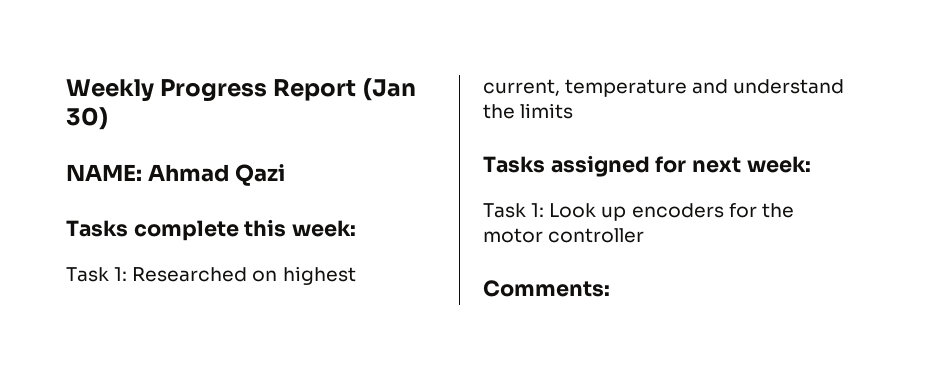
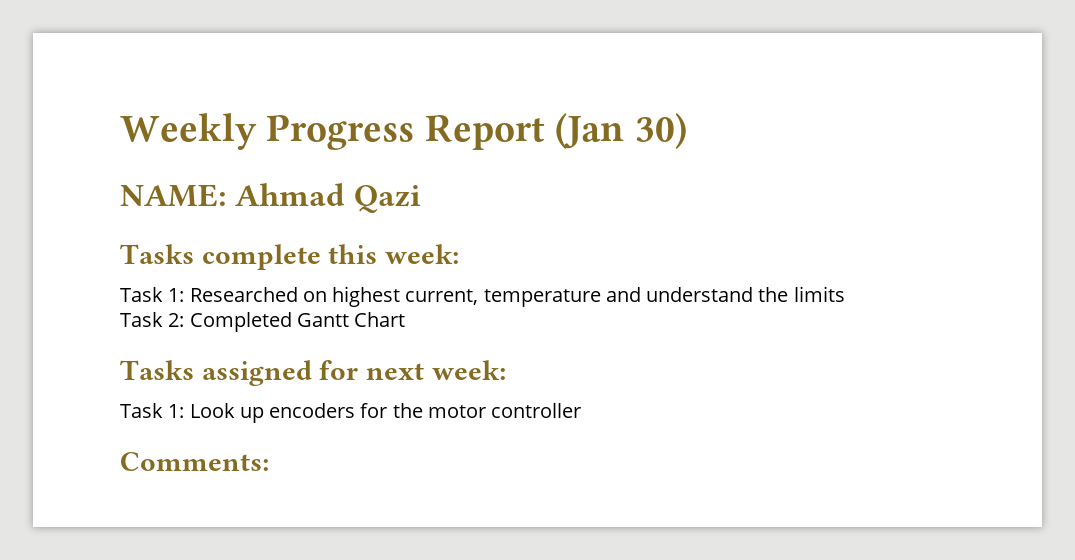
(574, 111) none -> [120,312,406,332] // Task 2: Completed Gantt Chart

